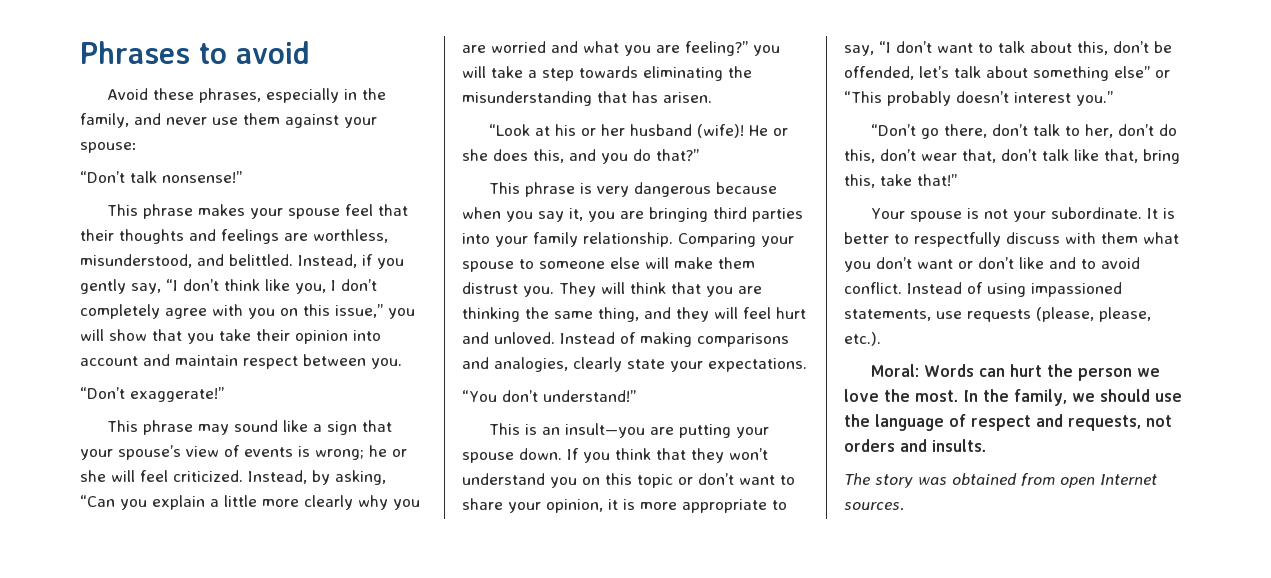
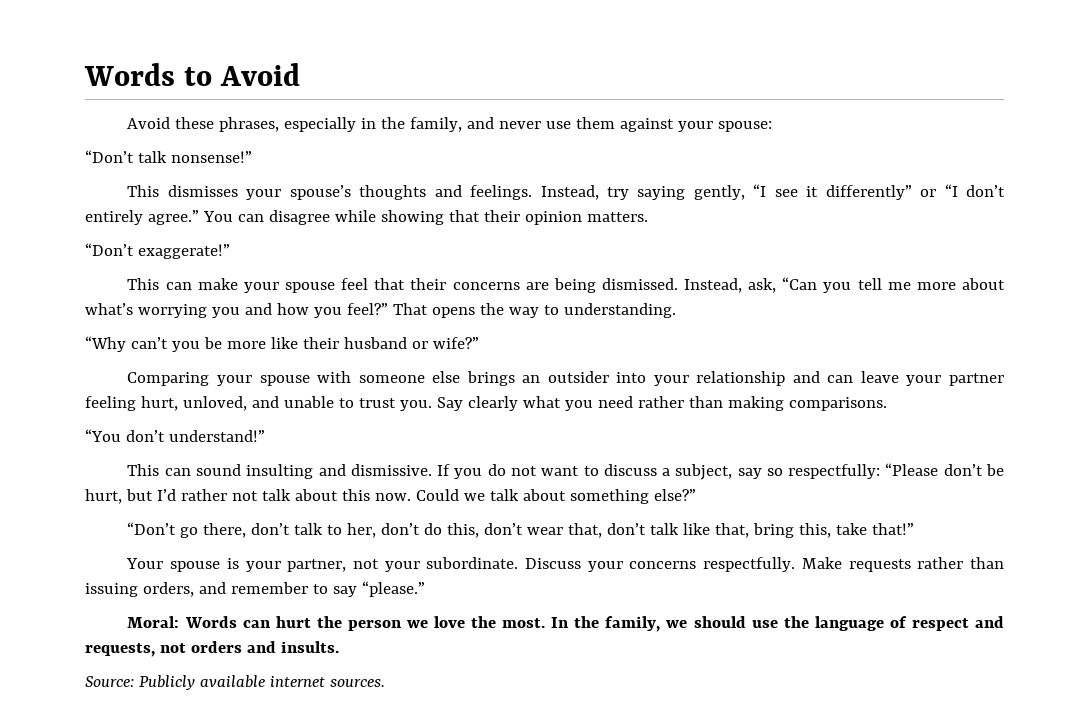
[80,41,310,64] Phrases to avoid -> [84,63,301,86] Words to Avoid
[142,204,245,219] phrase makes -> [167,184,1006,200] [85,210,648,225] [85,243,230,259] [127,278,238,290] dismisses your spouse’s thoughts and feelings. Instead, try saying gently, “I see it differently” or “I don’t entirely agree.” You can disagree while showing that their opinion matters. // “Don’t exaggerate!” // This can make
[119,229,388,244] [80,254,404,269] [80,279,377,294] [80,304,415,319] [80,329,381,344] [80,354,402,369] [80,387,224,402] [106,420,392,435] [80,445,407,460] [80,470,386,485] [80,495,420,510] [462,41,780,56] [462,66,752,81] [462,91,712,106] [488,124,788,138] [462,149,699,164] [488,182,777,197] [462,207,803,222] [462,232,673,247] thoughts and feelings are worthless, misunderstood, and belittled. Instead, if you gently say, “I don’t think like you, I don’t completely agree with you on this issue,” you will show that you take their opinion into account and maintain respect between you. // “Don’t exaggerate!” // This phrase may sound like a sign that your spouse’s view of events is wrong; he or she will feel criticized. Instead, by asking, “Can you explain a little more clearly why you are worried and what you are feeling?” you will take a step towards eliminating the misunderstanding that has arisen. // “Look at his or her husband (wife)! He or she does this, and you do that?” // This phrase is very dangerous because when you say it, you are bringing third parties into your family relationship. -> [452,277,1006,293] [85,303,676,318] [85,336,479,352] concerns are being dismissed. Instead, ask, “Can you tell me more about what’s worrying you and how you feel?” That opens the way to understanding. // “Why can’t you be more like their husband or wife?” //
[519,259,534,269] to -> [317,371,352,383] with
[645,257,755,269] [462,282,762,297] [462,307,806,322] [462,332,789,347] [462,357,807,372] [462,390,636,402] [488,423,769,438] [462,448,768,463] [462,473,795,488] [462,498,787,513] [844,41,1172,56] [844,66,1170,81] [844,91,1113,106] will make them distrust you. They will think that you are thinking the same thing, and they will feel hurt and unloved. Instead of making comparisons and analogies, clearly state your expectations. // “You don’t understand!” // This is an insult—you are putting your spouse down. If you think that they won’t understand you on this topic or don’t want to share your opinion, it is more appropriate to say, “I don’t want to talk about this, don’t be offended, let’s talk about something else” or “This probably doesn’t interest you.” -> [466,371,1005,386] [85,396,887,411] [85,429,265,442] [127,463,1004,480] [85,489,696,504] brings an outsider into your relationship and can leave your partner feeling hurt, unloved, and unable to trust you. Say clearly what you need rather than making comparisons. // “You don’t understand!” // This can sound insulting and dismissive. If you do not want to discuss a subject, say so respectfully: “Please don’t be hurt, but I’d rather not talk about this now. Could we talk about something else?”
(979, 213) none -> [245,559,347,572] your partner,
[1146,208,1175,219] [844,232,1179,247] [844,257,1140,272] [844,282,1122,297] [844,307,1151,322] [844,332,881,346] It is better to respectfully discuss with them what you don’t want or don’t like and to avoid conflict. Instead of using impassioned statements, use requests (please, please, etc.). -> [525,557,1005,572] [85,581,425,597] Discuss your concerns respectfully. Make requests rather than issuing orders, and remember to say “please.”
[844,473,1157,488] The story was obtained from open Internet -> [85,675,325,690] Source: Publicly available internet

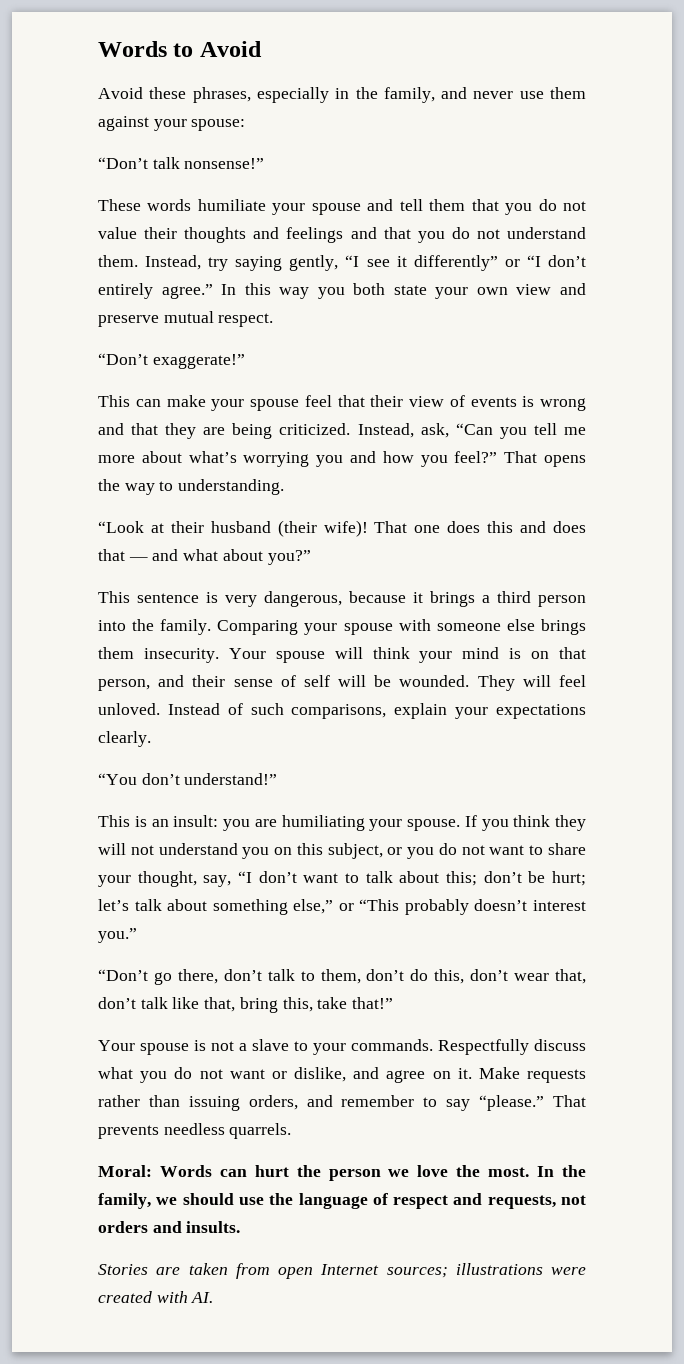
[127,185,533,200] This dismisses your spouse’s thoughts and feelings. -> [98,199,586,215] [98,227,587,243] [98,255,138,267] These words humiliate your spouse and tell them that you do not value their thoughts and feelings and that you do not understand them.
[202,210,648,225] You can disagree while showing that their opinion matters. -> [221,283,586,299] [98,311,274,327] In this way you both state your own view and preserve mutual respect.
[452,282,520,290] concerns -> [409,395,586,411] [98,423,197,439] view of events is wrong and that they
[601,278,678,290] dismissed. -> [279,423,351,435] criticized.
[85,336,479,352] “Why can’t you be more like their husband or wife?” // -> [98,520,587,537] [98,549,311,565] [98,591,586,607] [98,619,212,635] “Look at their husband (their wife)! That one does this and does that — and what about you?” // This sentence is very dangerous, because it brings a third person into the family.
[522,371,1005,386] [85,396,887,411] [85,429,265,442] [127,463,1004,480] [85,489,696,504] an outsider into your relationship and can leave your partner feeling hurt, unloved, and unable to trust you. Say clearly what you need rather than making comparisons. // “You don’t understand!” // This can sound insulting and dismissive. If you do not want to discuss a subject, say so respectfully: “Please don’t be hurt, but I’d rather not talk about this now. Could we talk about something else?” -> [98,647,586,663] [98,675,586,691] [98,703,586,719] [98,731,151,747] [98,773,278,785] [98,815,586,831] [98,843,586,859] [98,871,586,887] [98,899,586,915] [98,928,137,943] them insecurity. Your spouse will think your mind is on that person, and their sense of self will be wounded. They will feel unloved. Instead of such comparisons, explain your expectations clearly. // “You don’t understand!” // This is an insult: you are humiliating your spouse. If you think they will not understand you on this subject, or you do not want to share your thought, say, “I don’t want to talk about this; don’t be hurt; let’s talk about something else,” or “This probably doesn’t interest you.”
[347,523,377,538] her, -> [320,969,361,984] them,
[245,557,796,572] your partner, not your subordinate. Discuss your concerns respectfully. -> [211,1039,586,1055] [98,1067,472,1083] not a slave to your commands. Respectfully discuss what you do not want or dislike, and agree on it.
(425, 589) none -> [553,1095,587,1107] [98,1123,292,1139] That prevents needless quarrels.
[85,675,385,690] Source: Publicly available internet sources. -> [98,1263,586,1279] [98,1291,214,1303] Stories are taken from open Internet sources; illustrations were created with AI.

